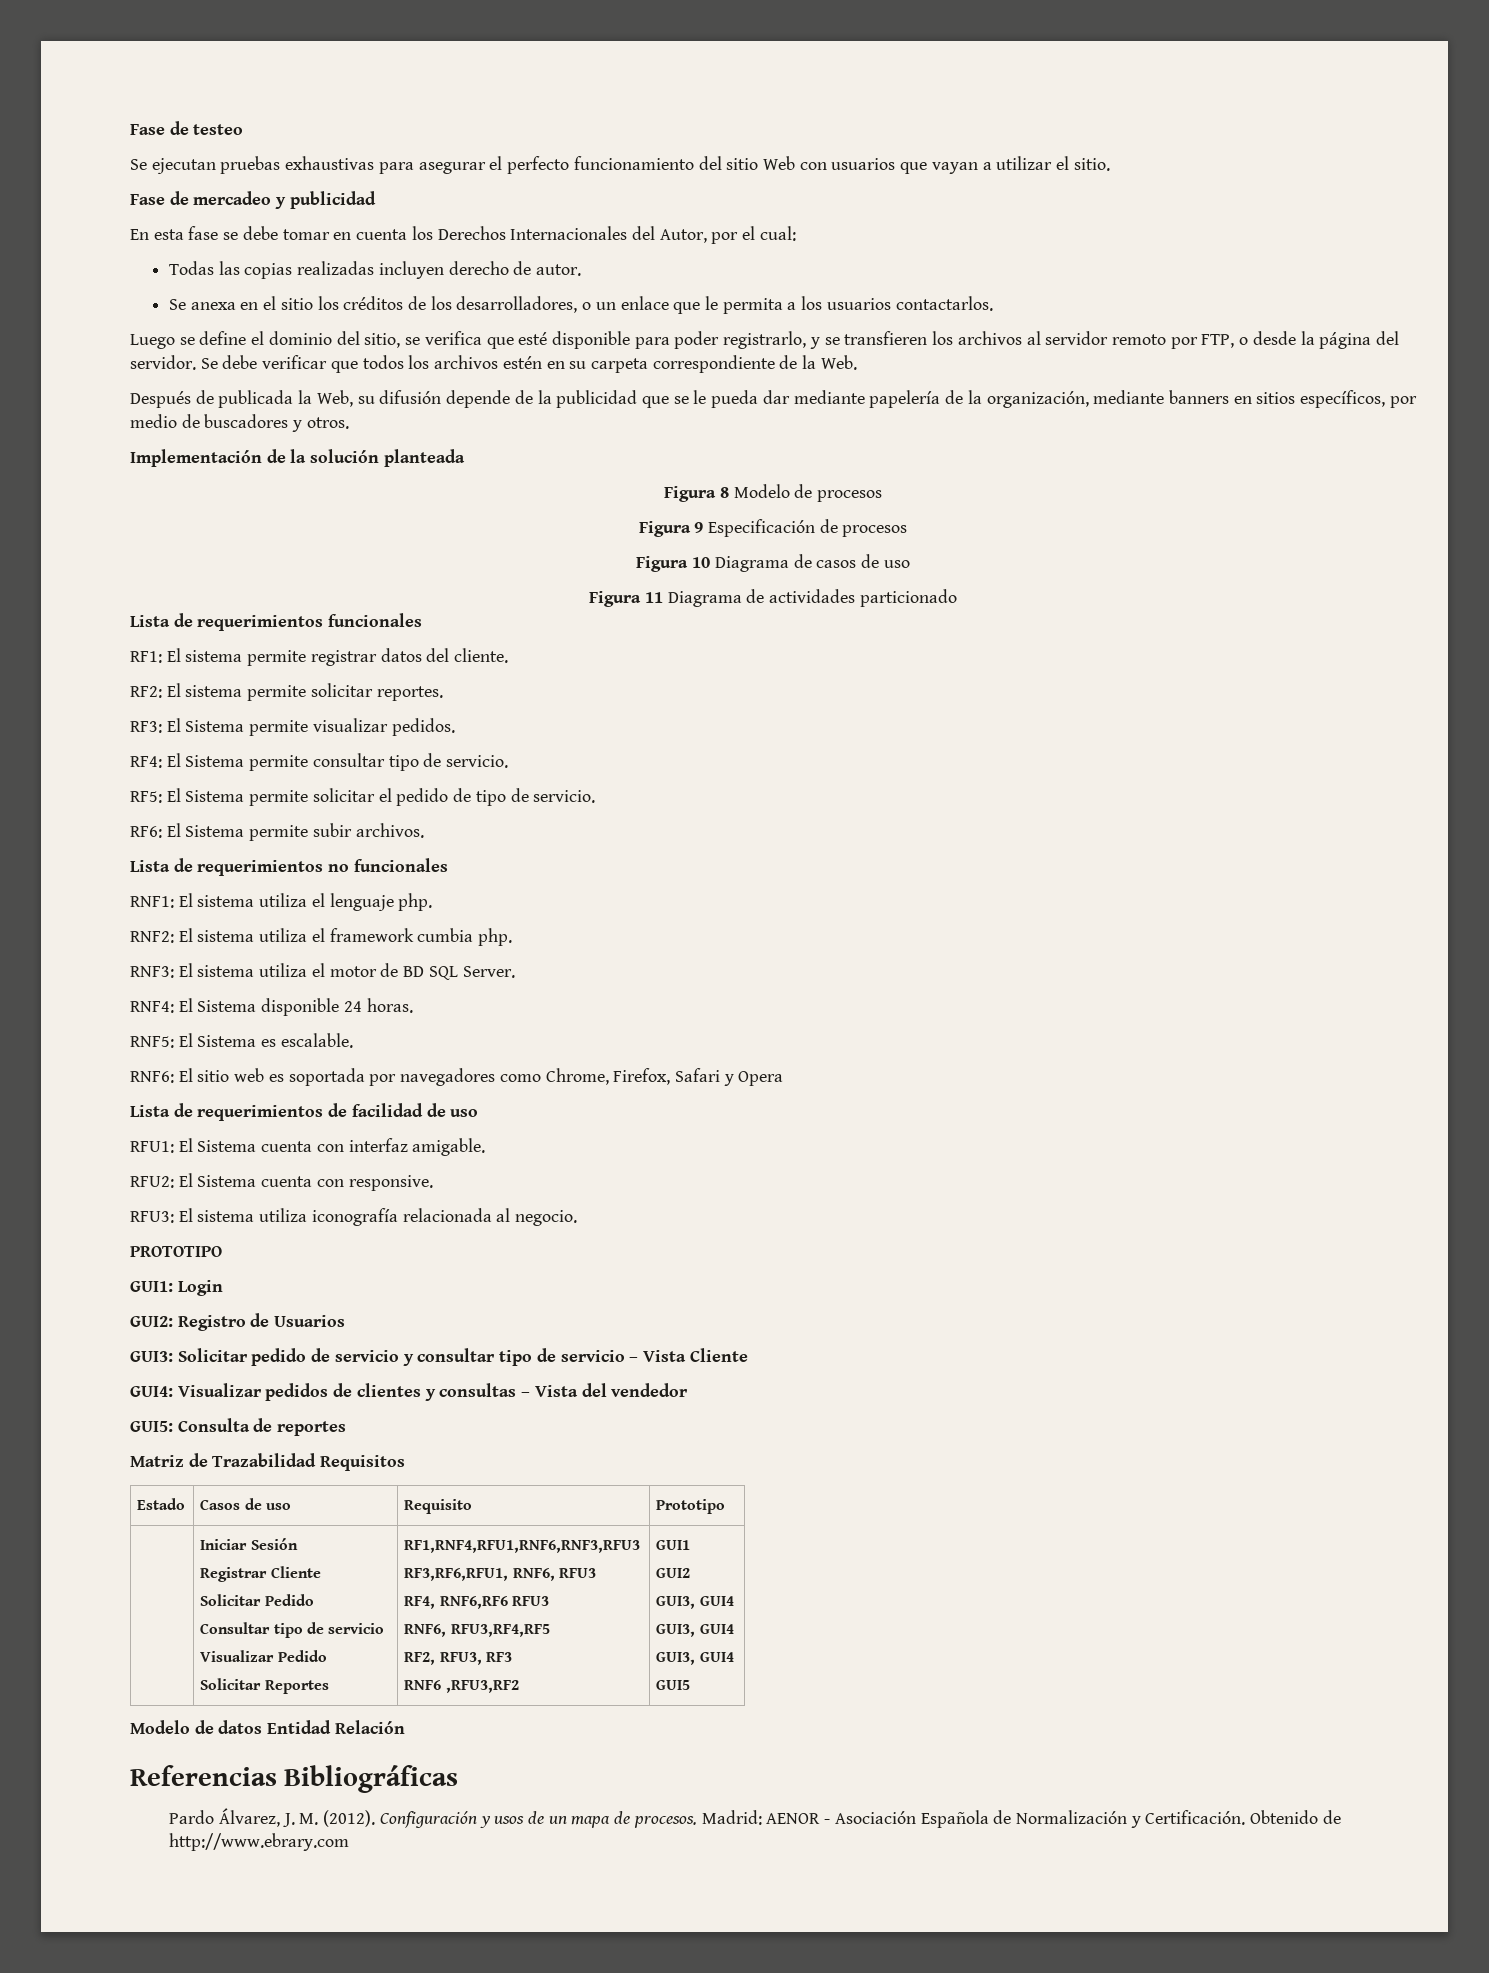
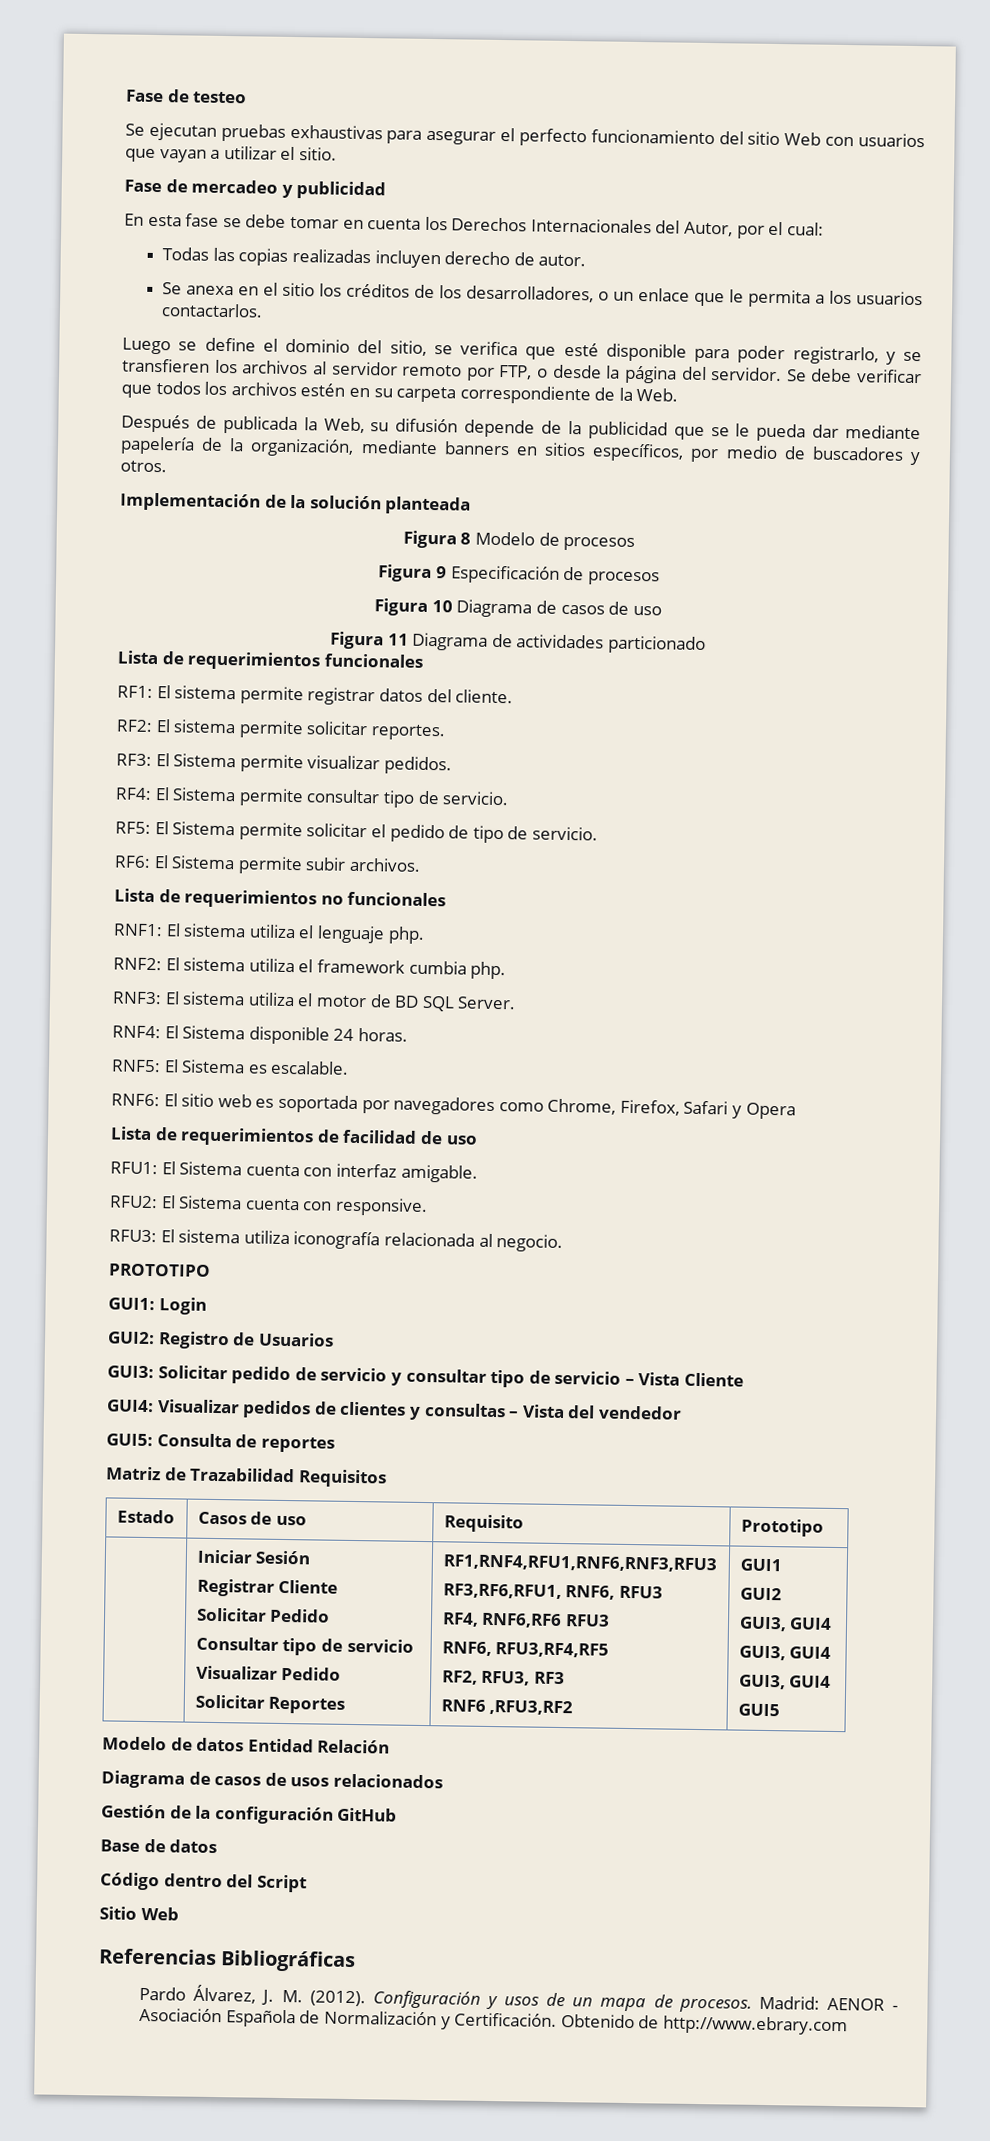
(405, 1727) none -> [101,1770,443,1789] [101,1804,398,1825] [100,1838,218,1854] [100,1872,307,1893] [99,1906,179,1921] // Diagrama de casos de usos relacionados // Gestión de la configuración GitHub // Base de datos // Código dentro del Script // Sitio Web

